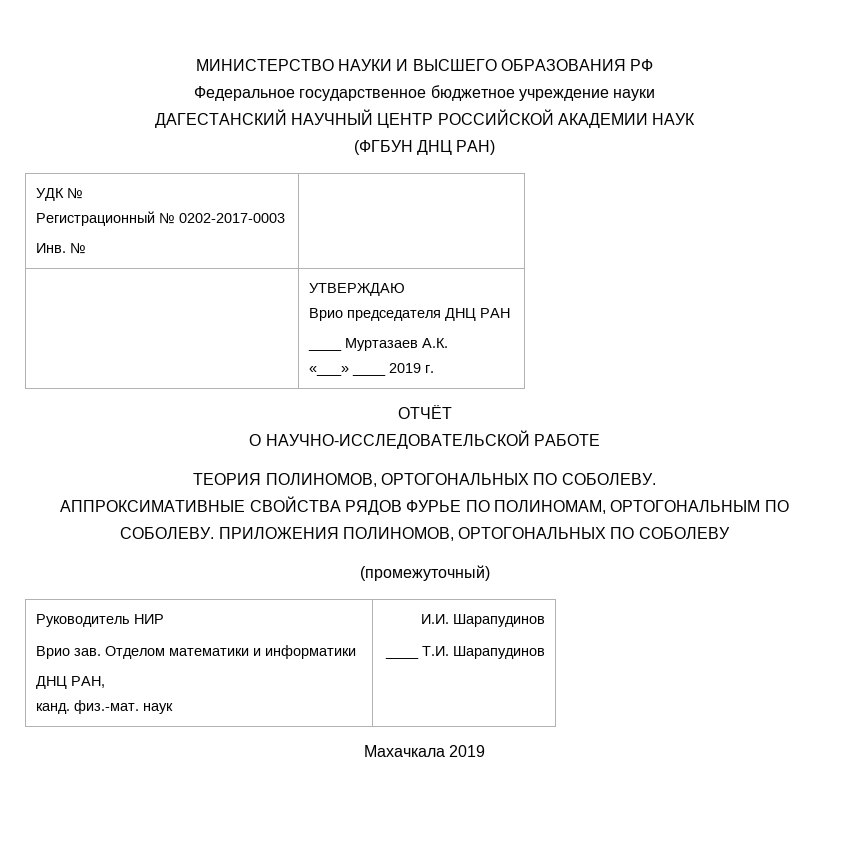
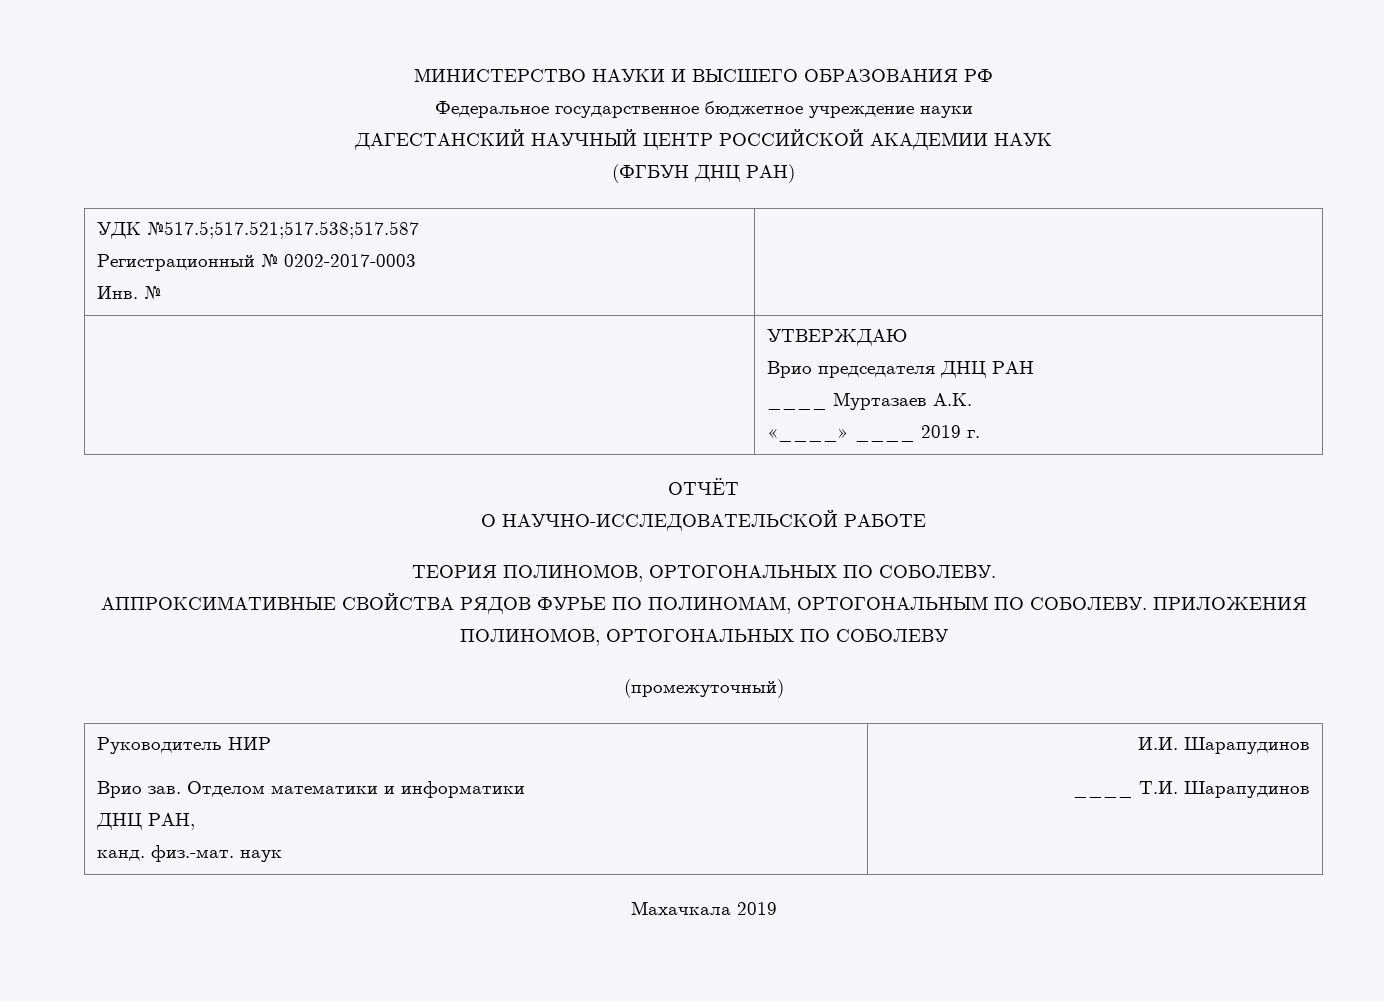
[66,188,83,199] № -> [147,221,420,239] №517.5;517.521;517.538;517.587
[308,366,349,376] «___» -> [767,428,850,442] «____»

